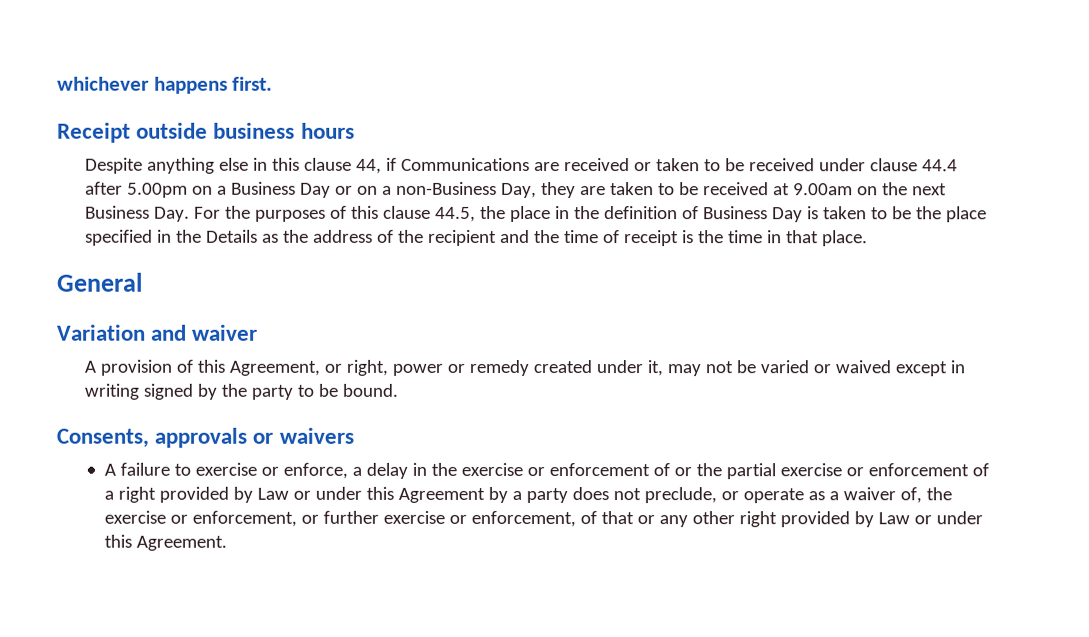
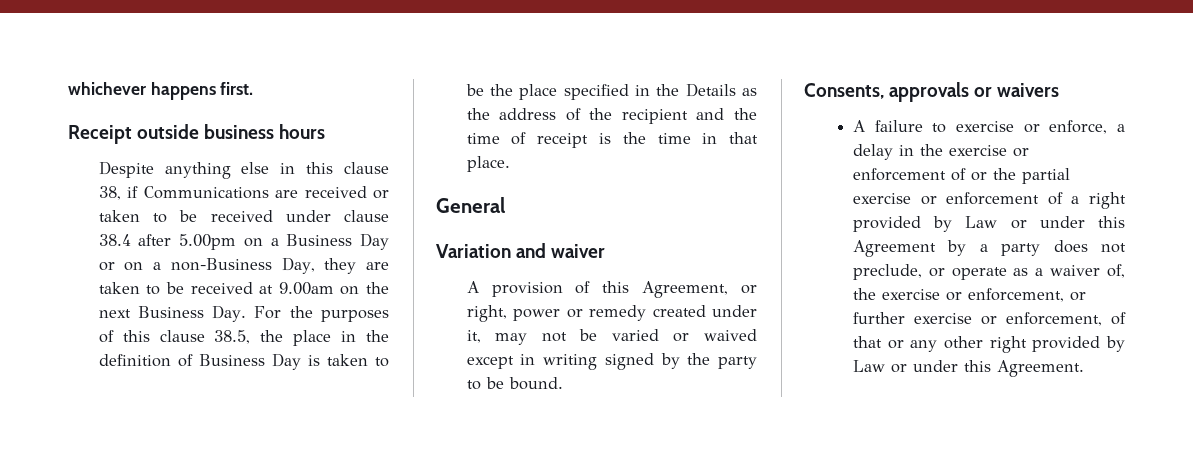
[355,158,382,174] 44, -> [98,186,121,200] 38,
[921,159,958,172] 44.4 -> [98,234,131,246] 38.4
[434,206,476,222] 44.5, -> [214,330,251,344] 38.5,

